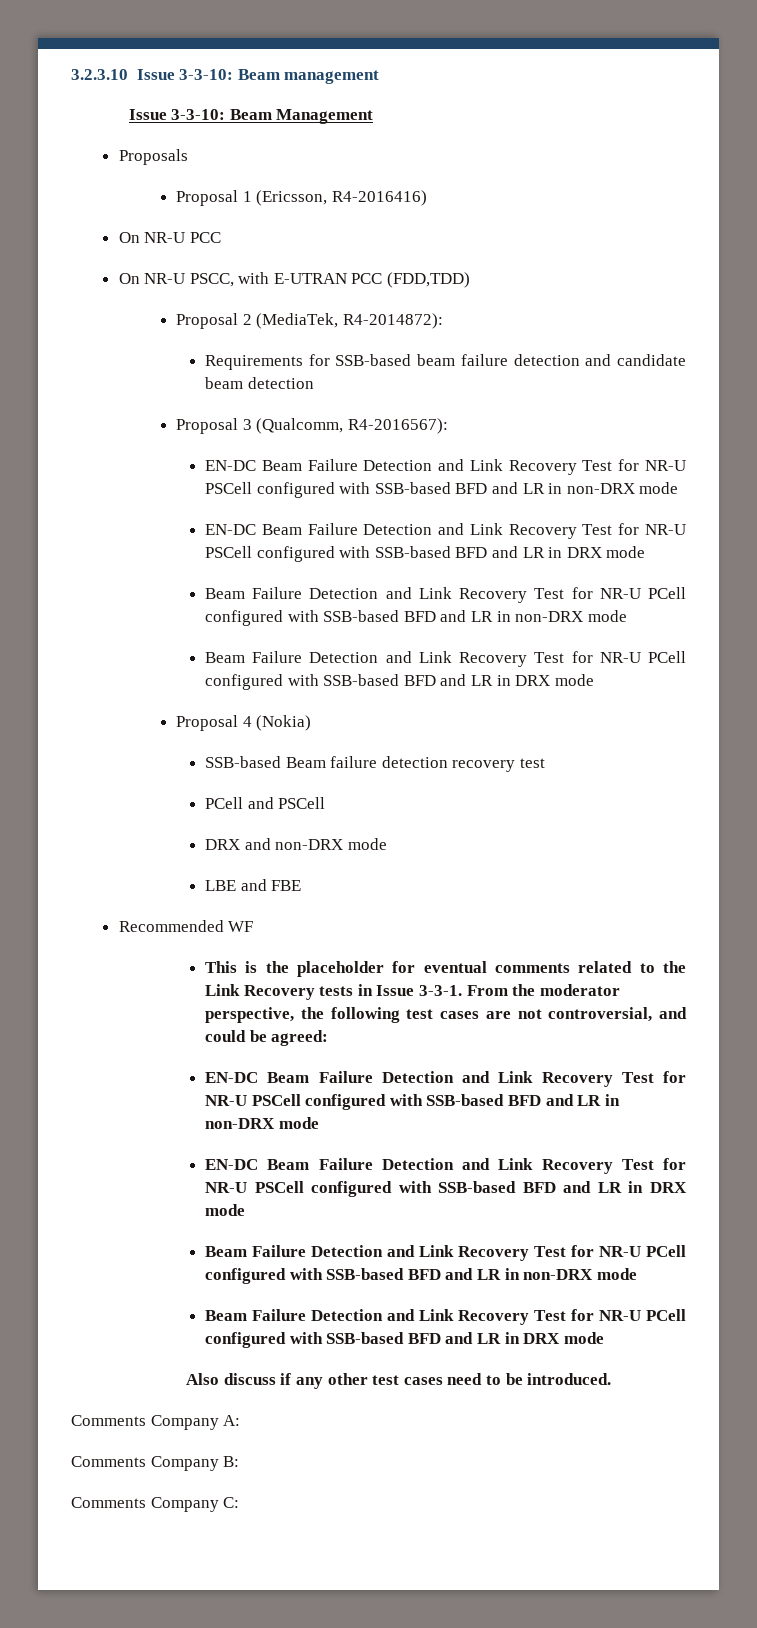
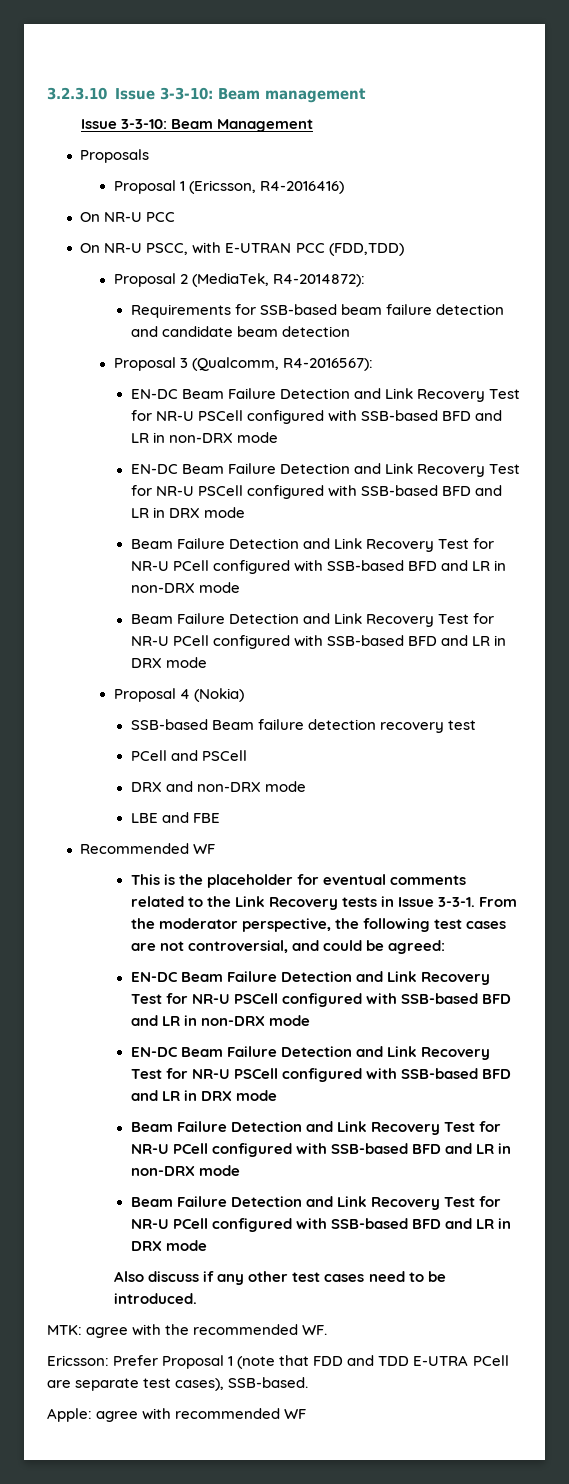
[71,1415,241,1430] [71,1456,240,1471] [71,1497,240,1512] Comments Company A: // Comments Company B: // Comments Company C: -> [47,1324,328,1338] [47,1355,509,1369] [47,1377,309,1391] [47,1408,307,1422] MTK: agree with the recommended WF. // Ericsson: Prefer Proposal 1 (note that FDD and TDD E-UTRA PCell are separate test cases), SSB-based. // Apple: agree with recommended WF

